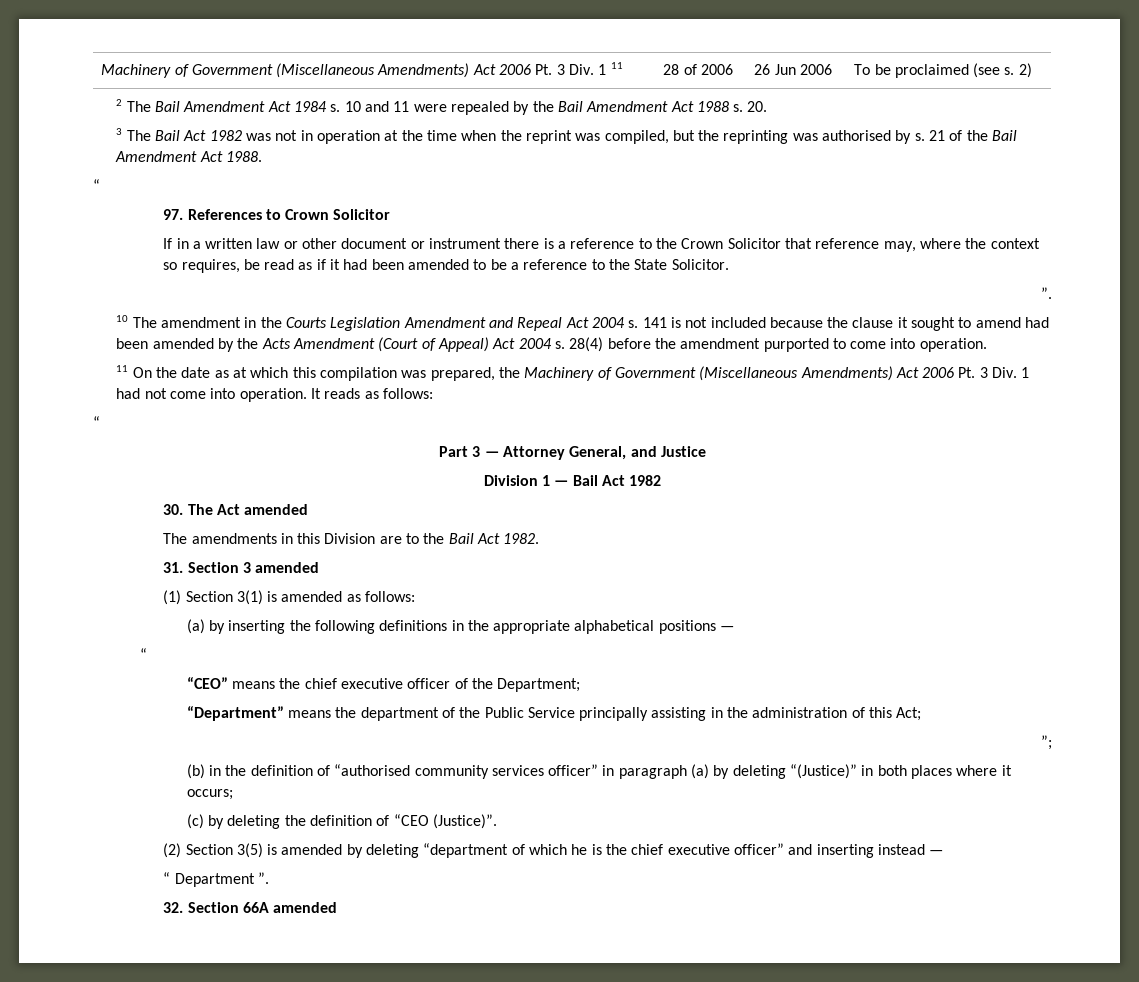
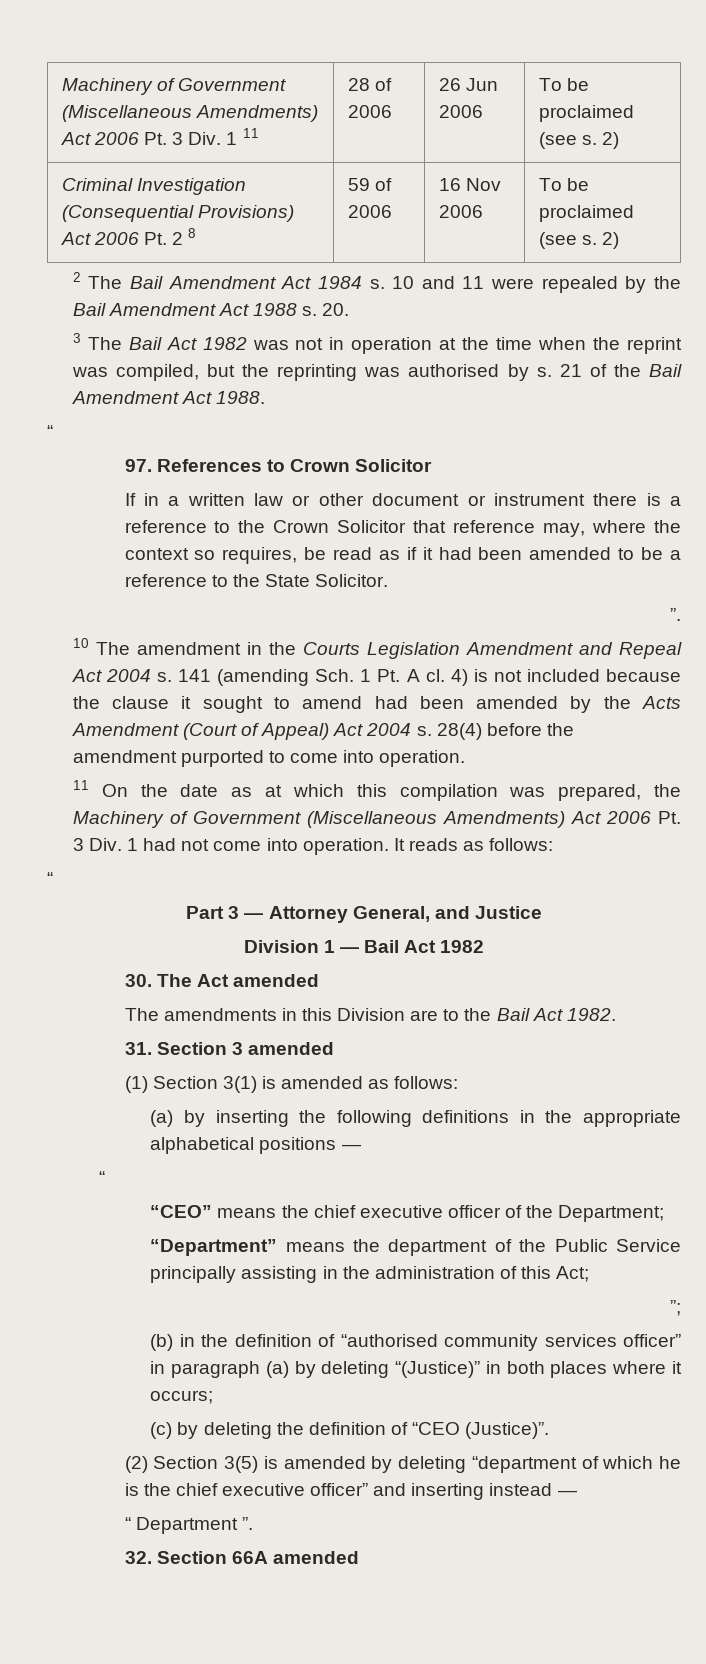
(1032, 70) none -> [61,178,246,195] [61,205,294,222] [60,228,197,245] [347,178,392,191] [347,205,392,218] [438,178,501,191] [438,205,483,218] [538,178,589,191] [538,205,634,222] [538,232,620,249] // Criminal Investigation (Consequential Provisions) Act 2006 Pt. 2 8 | 59 of 2006 | 16 Nov 2006 | To be proclaimed (see s. 2)
(667, 322) none -> [217,669,468,686] (amending Sch. 1 Pt. A cl. 4)

